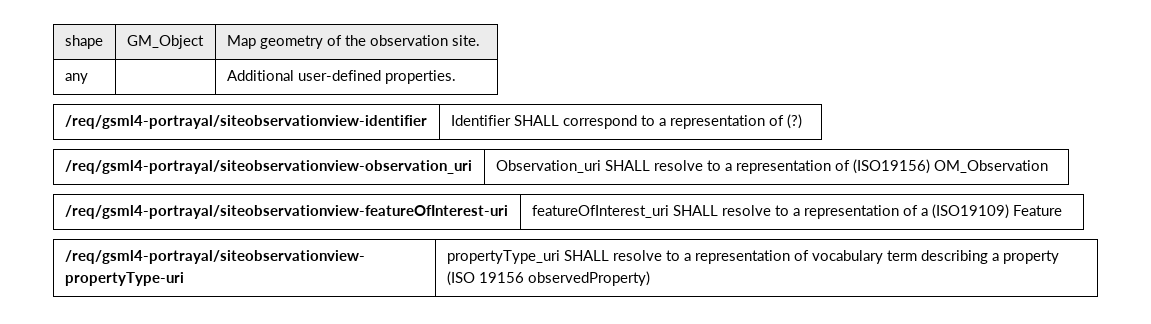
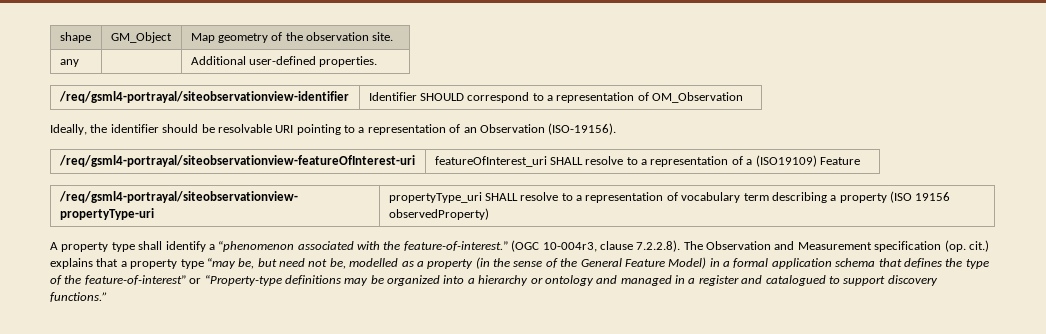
[513,115,559,126] SHALL -> [419,93,464,101] SHOULD
[786,114,802,129] [64,160,472,174] [495,159,1048,174] (?) // /req/gsml4-portrayal/siteobservationview-observation_uri | Observation_uri SHALL resolve to a representation of (ISO19156) OM_Observation -> [652,92,744,103] [50,123,617,135] OM_Observation // Ideally, the identifier should be resolvable URI pointing to a representation of an Observation (ISO-19156).
(650, 278) none -> [50,240,989,252] [50,257,989,269] [50,275,938,286] [50,292,107,302] // A property type shall identify a “phenomenon associated with the feature-of-interest.” (OGC 10-004r3, clause 7.2.2.8). The Observation and Measurement specification (op. cit.) explains that a property type “may be, but need not be, modelled as a property (in the sense of the General Feature Model) in a formal application schema that defines the type of the feature-of-interest” or “Property-type definitions may be organized into a hierarchy or ontology and managed in a register and catalogued to support discovery functions.”

